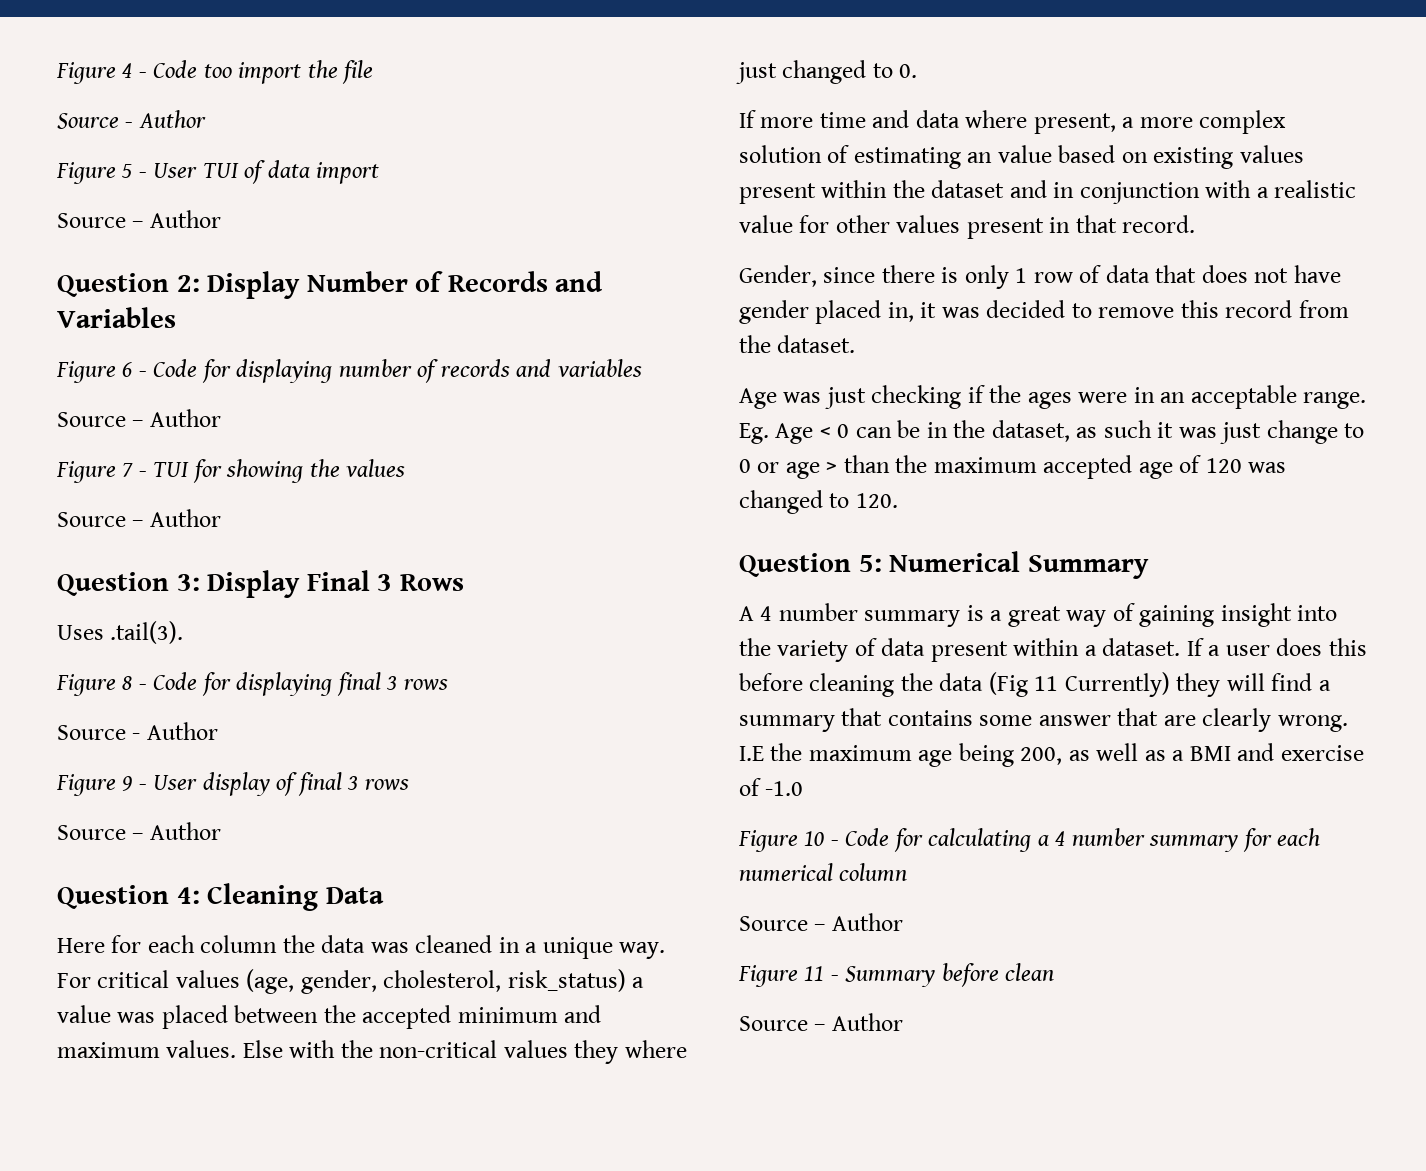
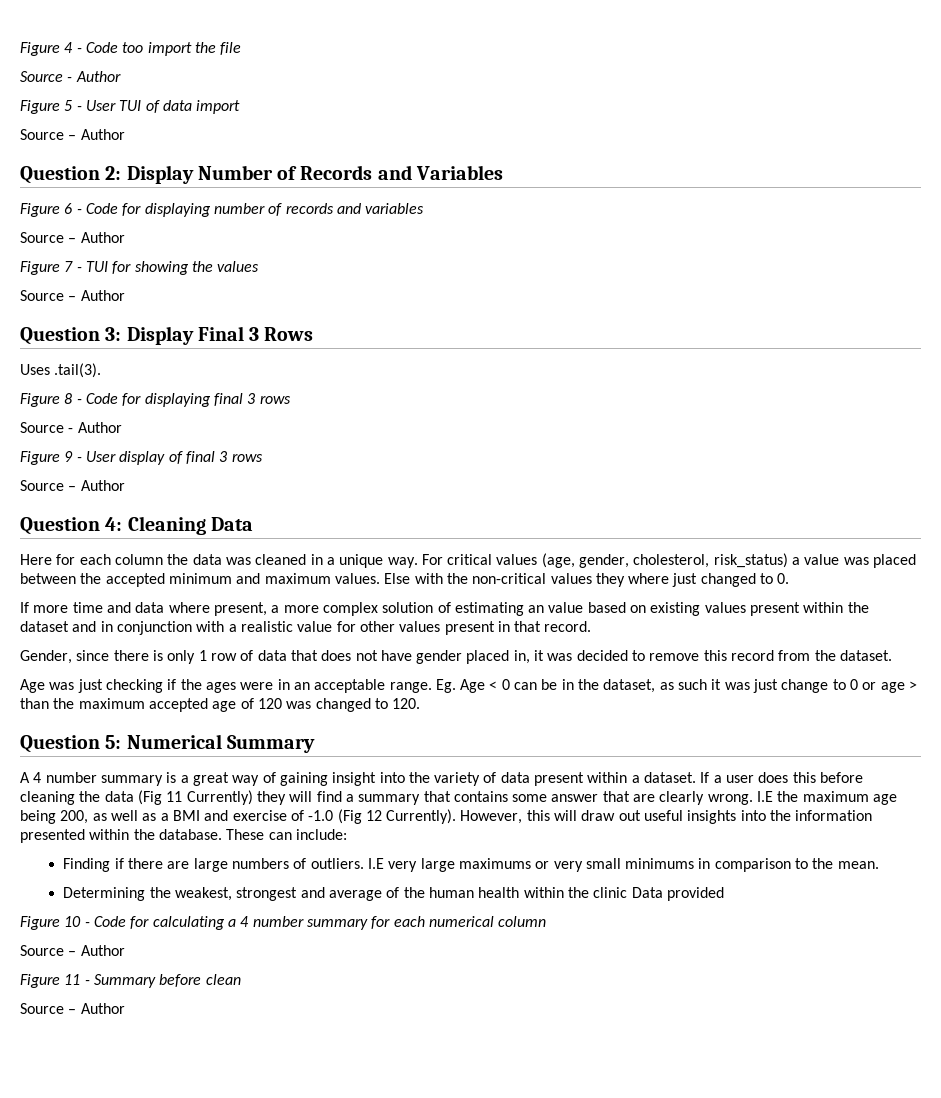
(804, 788) none -> [337,809,873,824] [20,829,347,843] [63,858,879,872] [63,887,724,901] (Fig 12 Currently). However, this will draw out useful insights into the information presented within the database. These can include: // Finding if there are large numbers of outliers. I.E very large maximums or very small minimums in comparison to the mean. // Determining the weakest, strongest and average of the human health within the clinic Data provided

